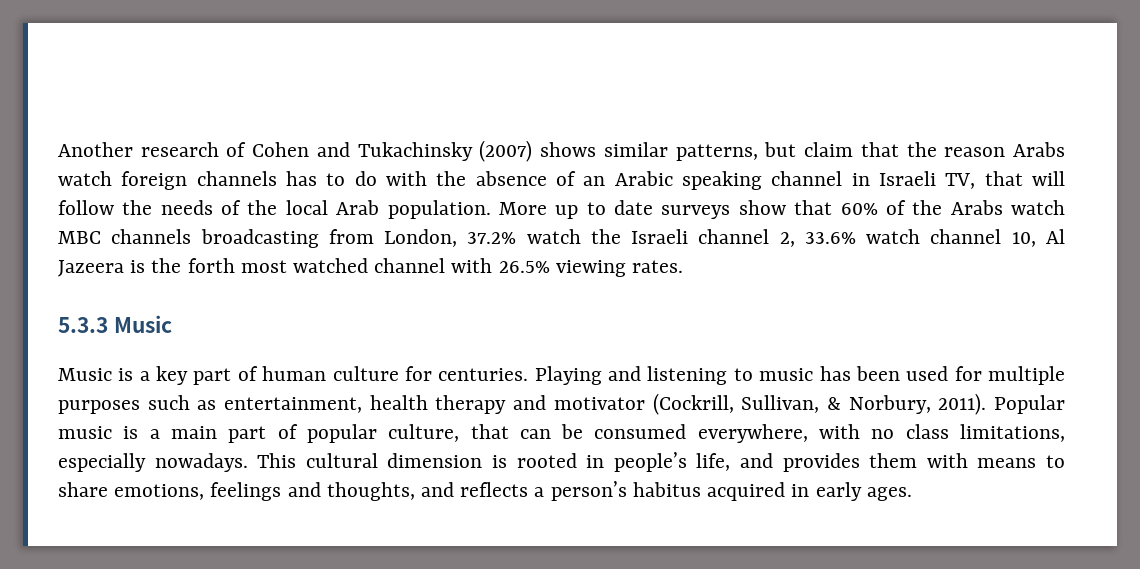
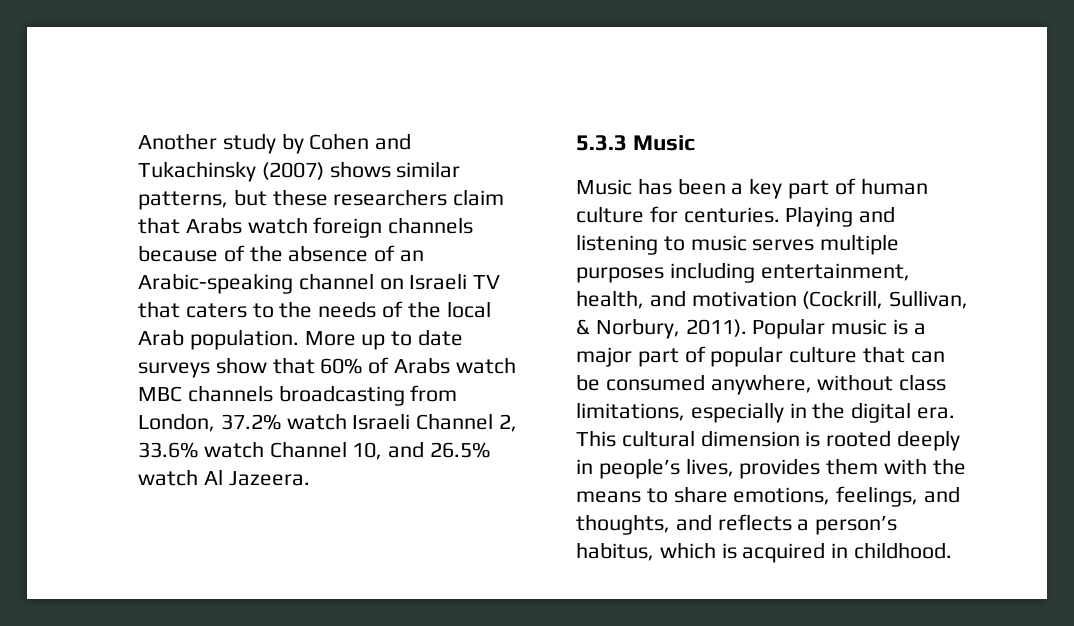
[140,142,247,157] research of -> [222,133,304,154] study by
[804,142,1066,157] [58,171,1065,190] [58,200,114,215] claim that the reason Arabs watch foreign channels has to do with the absence of an Arabic speaking channel in Israeli TV, that will follow -> [272,189,505,206] [138,217,474,238] [138,245,425,262] [138,273,501,294] [138,301,274,318] these researchers claim that Arabs watch foreign channels because of the absence of an Arabic-speaking channel on Israeli TV that caters to
[912,200,943,215] the -> (390, 365) none
[590,229,1065,247] [58,258,684,277] the Israeli channel 2, 33.6% watch channel 10, Al Jazeera is the forth most watched channel with 26.5% viewing rates. -> [352,413,518,432] [138,441,491,460] [138,469,310,486] Israeli Channel 2, 33.6% watch Channel 10, and 26.5% watch Al Jazeera.
[118,368,134,381] is -> [637,178,726,195] has been
[819,366,1065,385] [58,395,645,414] has been used for multiple purposes such as entertainment, health therapy and motivator -> [752,234,900,255] [576,262,910,283] [576,290,797,309] serves multiple purposes including entertainment, health, and motivation
[170,426,217,439] main -> [576,347,632,367] major
[388,424,460,442] culture, -> [789,346,858,363] culture
[697,424,1065,443] [58,453,248,472] everywhere, with no class limitations, especially nowadays. -> [710,374,947,395] [576,402,956,423] anywhere, without class limitations, especially in the digital era.
(577, 460) none -> [897,430,961,451] deeply
[696,453,774,471] life, and -> [685,458,734,477] lives,
(968, 460) none -> [932,458,966,475] the
[210,482,282,501] feelings -> [836,486,919,507] feelings,
[632,482,912,501] habitus acquired in early ages. -> [576,542,953,563] habitus, which is acquired in childhood.

